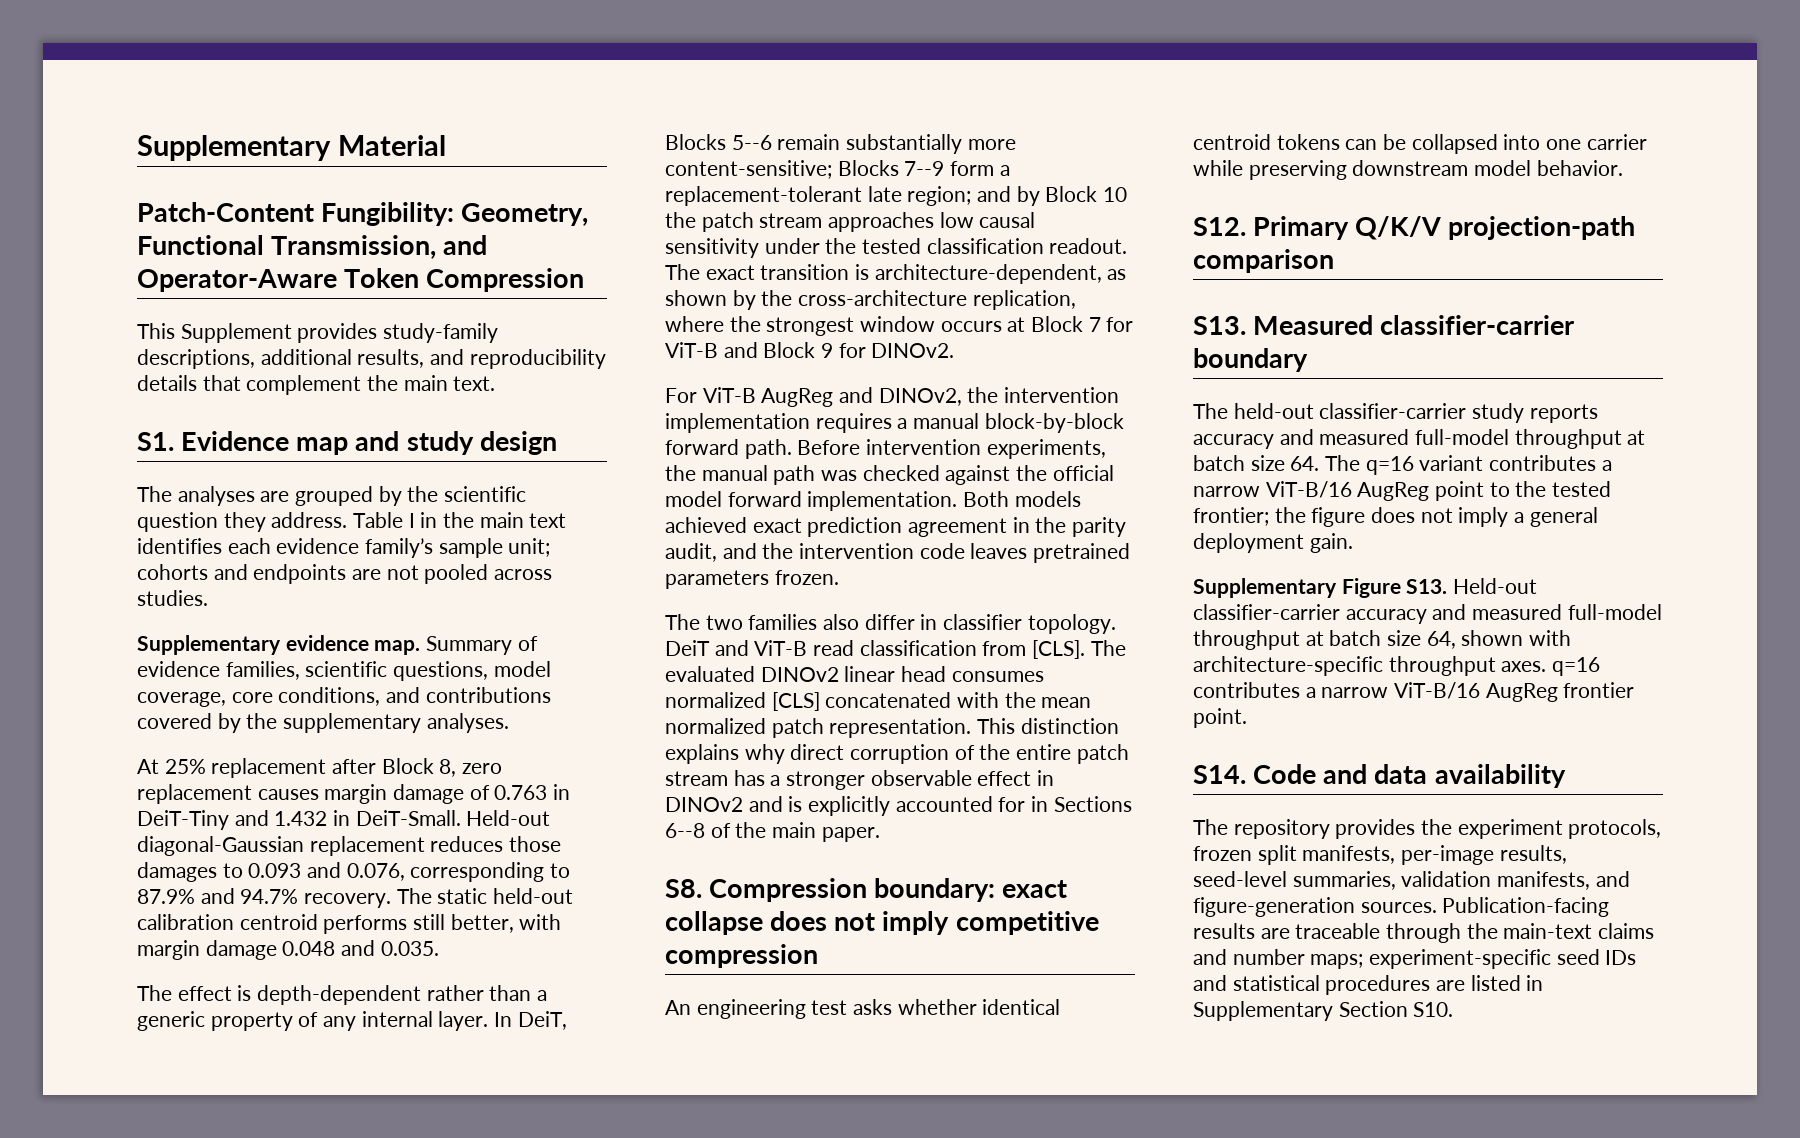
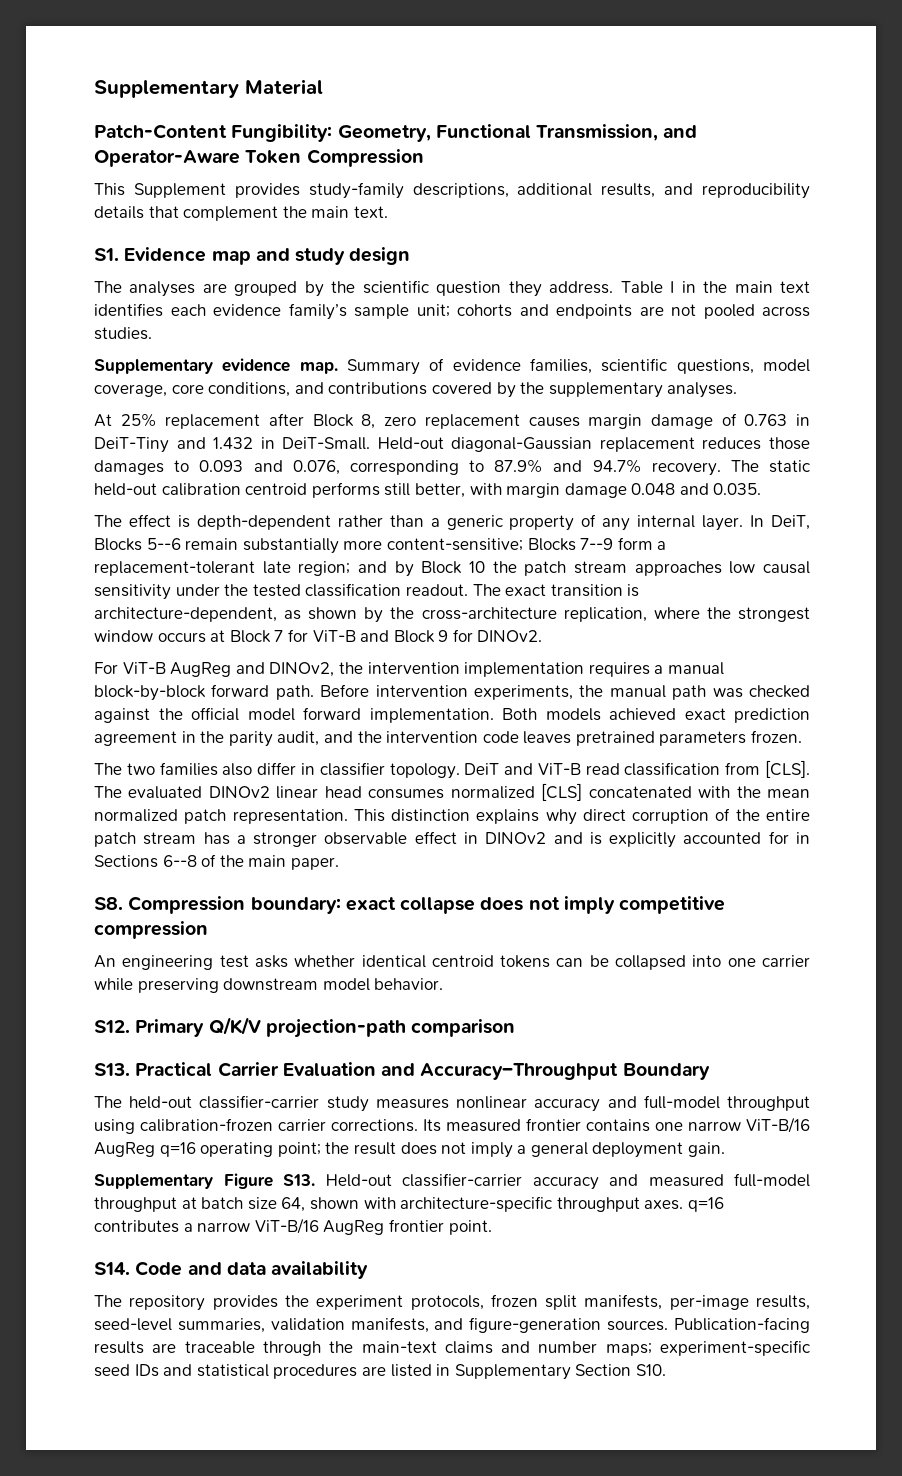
[1253,315,1575,335] [1193,348,1308,372] Measured classifier-carrier boundary -> [135,1062,710,1080] Practical Carrier Evaluation and Accuracy–Throughput Boundary
[1529,404,1598,423] [1193,429,1646,449] [1193,455,1612,475] [1193,481,1612,501] [1193,507,1366,527] reports accuracy and measured full-model throughput at batch size 64. The q=16 variant contributes a narrow ViT-B/16 AugReg point to the tested frontier; the figure -> [375,1095,810,1112] [94,1117,810,1134] [94,1142,396,1157] measures nonlinear accuracy and full-model throughput using calibration-frozen carrier corrections. Its measured frontier contains one narrow ViT-B/16 AugReg q=16 operating point; the result

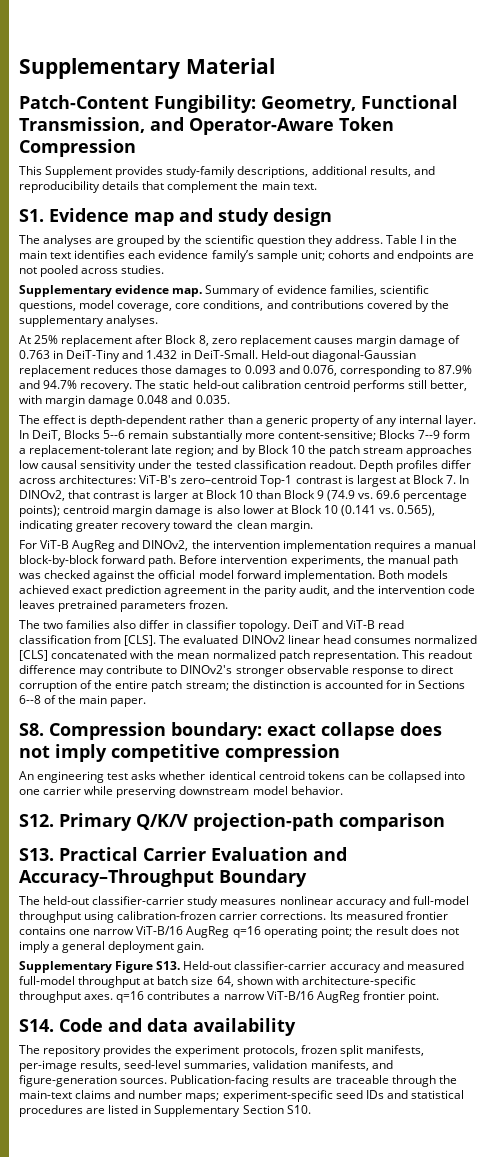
[472,584,640,597] [94,607,810,623] [94,629,543,643] The exact transition is architecture-dependent, as shown by the cross-architecture replication, where the strongest window occurs at Block 7 for ViT-B and Block 9 for DINOv2. -> [358,460,472,472] [19,475,470,487] [19,490,468,502] [19,505,436,517] [19,520,313,532] Depth profiles differ across architectures: ViT-B's zero–centroid Top-1 contrast is largest at Block 7. In DINOv2, that contrast is larger at Block 10 than Block 9 (74.9 vs. 69.6 percentage points); centroid margin damage is also lower at Block 10 (0.141 vs. 0.565), indicating greater recovery toward the clean margin.
[391,809,577,825] distinction explains why -> [427,650,472,659] [19,665,418,677] readout difference may contribute to DINOv2's stronger observable response to
[143,831,677,848] stream has a stronger observable effect in DINOv2 and is explicitly -> [185,680,322,691] stream; the distinction is

